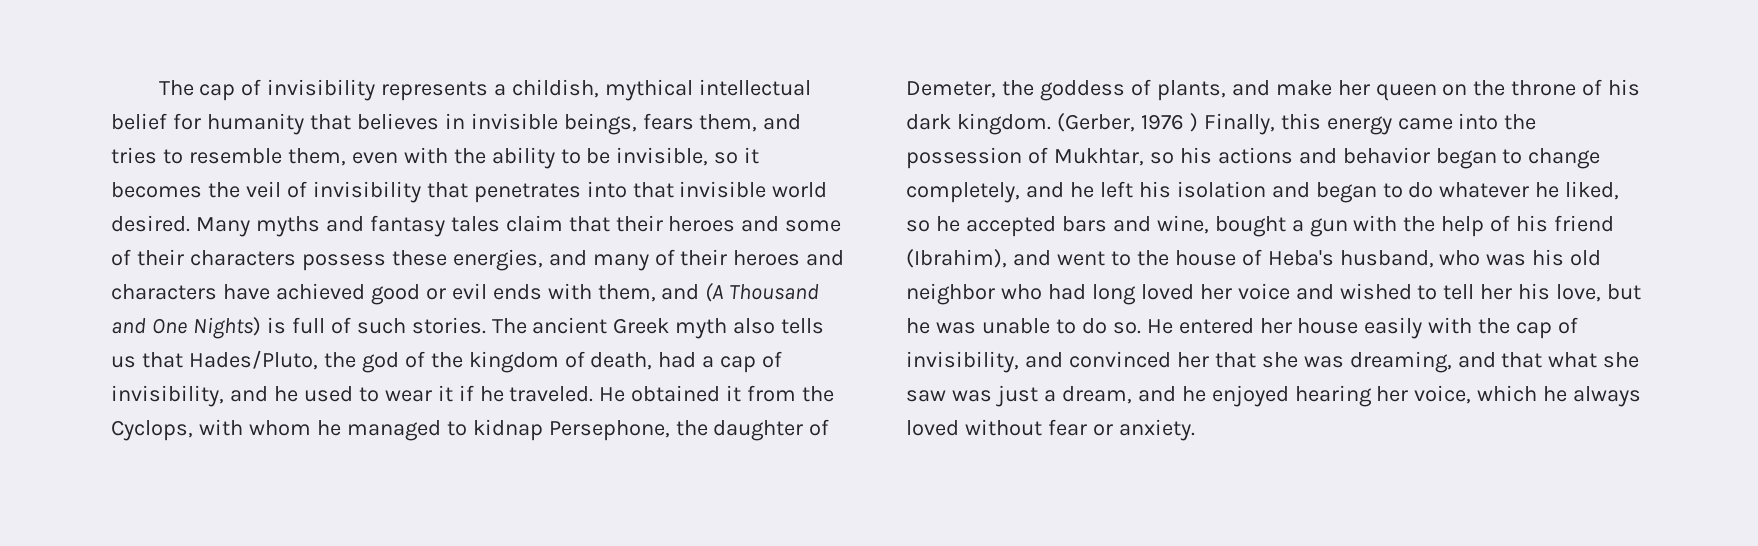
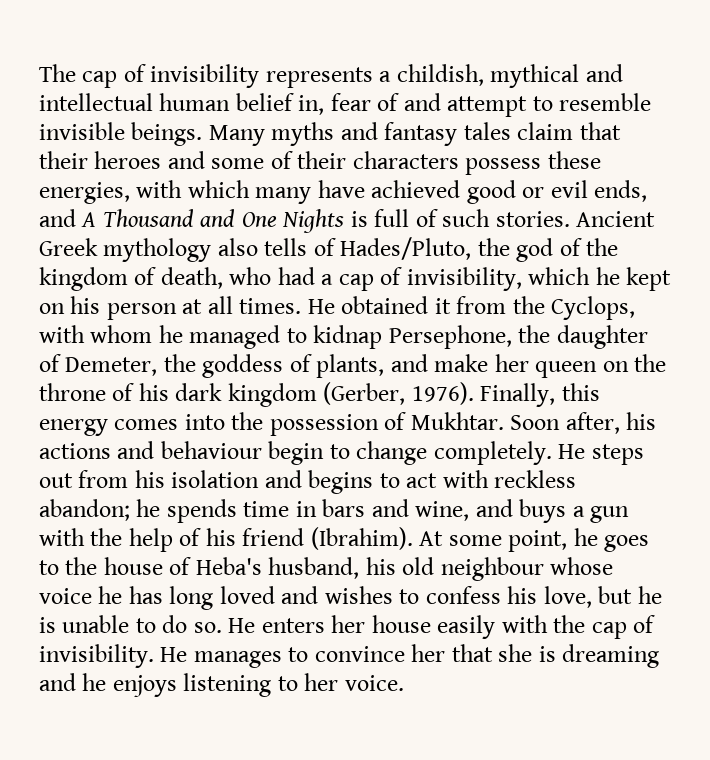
[699,79,812,96] [111,113,802,135] [111,147,760,169] [111,181,828,203] [111,215,190,232] intellectual belief for humanity that believes in invisible beings, fears them, and tries to resemble them, even with the ability to be invisible, so it becomes the veil of invisibility that penetrates into that invisible world desired. -> [585,64,623,82] [39,93,652,117] [39,122,203,146] and intellectual human belief in, fear of and attempt to resemble invisible beings.
[548,249,845,271] [111,284,217,300] and many of their heroes and characters -> [136,180,312,204] with which many
[492,282,724,302] ends with them, and (A -> [594,180,648,202] [39,209,97,227] ends, and A
[192,317,261,339] Nights) -> [282,209,345,233] Nights
[491,317,825,339] [111,352,183,368] The ancient Greek myth also tells us that -> [576,211,656,227] [39,238,336,262] Ancient Greek mythology also tells of
(653, 361) none -> [229,267,272,285] who
[229,385,594,402] and he used to wear it if he traveled. -> [528,267,672,291] [39,296,302,320] which he kept on his person at all times.
[956,113,1198,135] kingdom. (Gerber, 1976 ) -> [227,382,474,407] kingdom (Gerber, 1976).
[1397,118,1453,130] came -> [114,419,179,430] comes
[1053,147,1601,169] [906,181,1620,203] [906,216,1056,237] Mukhtar, so his actions and behavior began to change completely, and he left his isolation and began to do whatever he liked, so he accepted -> [410,412,657,434] [39,441,644,465] [39,470,577,494] [39,499,317,523] Mukhtar. Soon after, his actions and behaviour begin to change completely. He steps out from his isolation and begins to act with reckless abandon; he spends time in
[1214,216,1286,237] bought -> [475,499,567,523] and buys
[906,249,1105,268] (Ibrahim), and went -> [310,527,650,552] (Ibrahim). At some point, he goes
[1439,249,1602,266] [906,283,1513,305] who was his old neighbor who had long loved her voice and wished to tell her -> [365,557,614,581] [39,586,501,610] his old neighbour whose voice he has long loved and wishes to confess
[935,322,976,334] was -> [39,617,56,633] is
[1178,318,1254,334] entered -> [261,618,325,633] enters
[906,351,1640,373] [906,385,1642,407] [906,419,1195,441] invisibility, and convinced her that she was dreaming, and that what she saw was just a dream, and he enjoyed hearing her voice, which he always loved without fear or anxiety. -> [39,644,660,668] [39,673,404,697] invisibility. He manages to convince her that she is dreaming and he enjoys listening to her voice.

